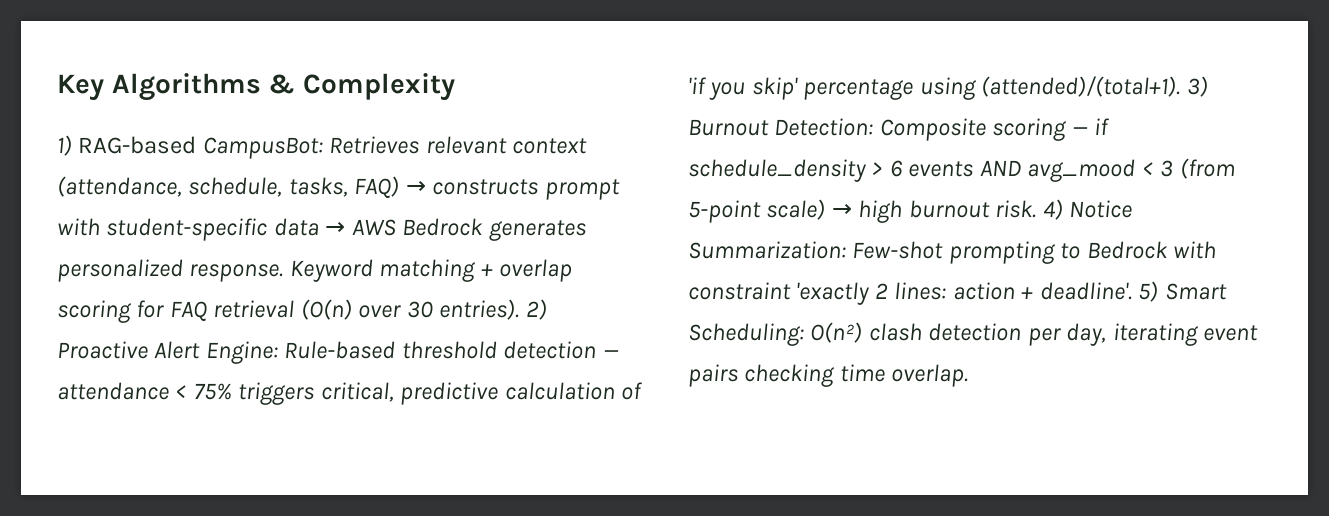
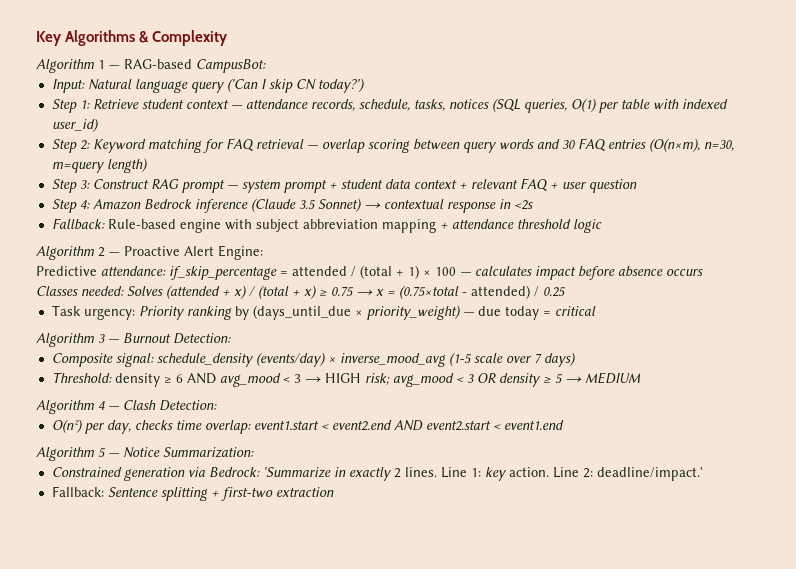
[57,135,72,156] 1) -> [36,59,120,73] Algorithm 1 —
[329,136,588,154] [57,176,620,200] [57,218,586,241] [57,259,573,282] [57,299,547,323] [57,341,619,364] [57,382,644,405] [688,76,1208,100] [688,118,1111,141] [688,158,1235,182] [688,199,1133,223] [688,241,1217,264] [688,281,1227,305] [688,322,1259,346] [688,364,969,387] Retrieves relevant context (attendance, schedule, tasks, FAQ) → constructs prompt with student-specific data → AWS Bedrock generates personalized response. Keyword matching + overlap scoring for FAQ retrieval (O(n) over 30 entries). 2) Proactive Alert Engine: Rule-based threshold detection — attendance < 75% triggers critical, predictive calculation of 'if you skip' percentage using (attended)/(total+1). 3) Burnout Detection: Composite scoring — if schedule_density > 6 events AND avg_mood < 3 (from 5-point scale) → high burnout risk. 4) Notice Summarization: Few-shot prompting to Bedrock with constraint 'exactly 2 lines: action + deadline'. 5) Smart Scheduling: O(n²) clash detection per day, iterating event pairs checking time overlap. -> [51,78,365,93] [51,98,728,113] [51,118,99,132] [51,138,734,153] [51,158,148,173] [51,178,637,193] [51,198,533,213] [51,218,602,233] [36,245,263,260] [36,265,703,280] [36,285,566,299] [51,305,596,320] [36,333,231,347] [51,352,576,367] [51,372,641,387] [36,400,217,414] [51,419,564,434] [36,447,254,461] [51,467,703,481] [51,486,334,501] // Input: Natural language query ('Can I skip CN today?') // Step 1: Retrieve student context — attendance records, schedule, tasks, notices (SQL queries, O(1) per table with indexed user_id) // Step 2: Keyword matching for FAQ retrieval — overlap scoring between query words and 30 FAQ entries (O(n×m), n=30, m=query length) // Step 3: Construct RAG prompt — system prompt + student data context + relevant FAQ + user question // Step 4: Amazon Bedrock inference (Claude 3.5 Sonnet) → contextual response in <2s // Fallback: Rule-based engine with subject abbreviation mapping + attendance threshold logic // Algorithm 2 — Proactive Alert Engine: // Predictive attendance: if_skip_percentage = attended / (total + 1) × 100 — calculates impact before absence occurs // Classes needed: Solves (attended + x) / (total + x) ≥ 0.75 → x = (0.75×total - attended) / 0.25 // Task urgency: Priority ranking by (days_until_due × priority_weight) — due today = critical // Algorithm 3 — Burnout Detection: // Composite signal: schedule_density (events/day) × inverse_mood_avg (1-5 scale over 7 days) // Threshold: density ≥ 6 AND avg_mood < 3 → HIGH risk; avg_mood < 3 OR density ≥ 5 → MEDIUM // Algorithm 4 — Clash Detection: // O(n²) per day, checks time overlap: event1.start < event2.end AND event2.start < event1.end // Algorithm 5 — Notice Summarization: // Constrained generation via Bedrock: 'Summarize in exactly 2 lines. Line 1: key action. Line 2: deadline/impact.' // Fallback: Sentence splitting + first-two extraction

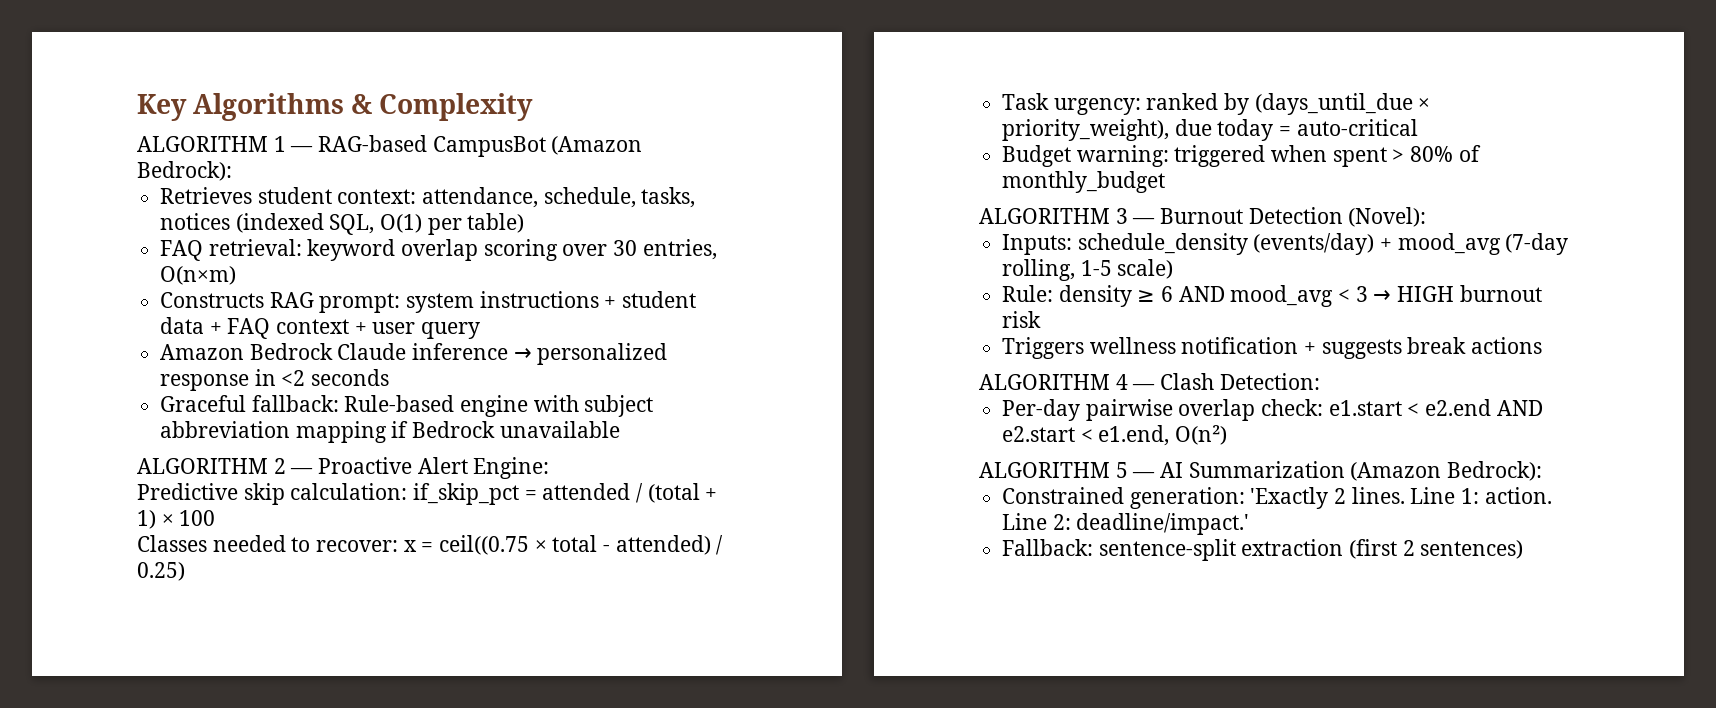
[36,59,95,73] Algorithm -> [137,136,268,152] ALGORITHM
[196,59,266,73] [51,78,365,93] [51,98,728,113] [51,118,99,132] [51,138,734,153] [51,158,148,173] [51,178,637,193] [51,198,533,213] [51,218,105,230] CampusBot: // Input: Natural language query ('Can I skip CN today?') // Step 1: Retrieve student context — attendance records, schedule, tasks, notices (SQL queries, O(1) per table with indexed user_id) // Step 2: Keyword matching for FAQ retrieval — overlap scoring between query words and 30 FAQ entries (O(n×m), n=30, m=query length) // Step 3: Construct RAG prompt — system prompt + student data context + relevant FAQ + user question // Step 4: Amazon Bedrock inference (Claude 3.5 Sonnet) → contextual response in <2s // Fallback: -> [432,136,643,157] [137,161,232,181] [160,187,696,208] [160,213,525,235] [160,239,717,261] [160,266,237,285] [160,291,697,313] [160,317,481,339] [160,343,668,365] [160,369,390,391] [160,395,339,412] CampusBot (Amazon Bedrock): // Retrieves student context: attendance, schedule, tasks, notices (indexed SQL, O(1) per table) // FAQ retrieval: keyword overlap scoring over 30 entries, O(n×m) // Constructs RAG prompt: system instructions + student data + FAQ context + user query // Amazon Bedrock Claude inference → personalized response in <2 seconds // Graceful fallback:
[439,219,602,233] [36,246,95,260] + attendance threshold logic // Algorithm -> [391,421,620,438] [137,458,268,474] if Bedrock unavailable // ALGORITHM
[101,266,277,280] attendance: if_skip_percentage -> [243,483,520,505] skip calculation: if_skip_pct
[460,266,703,280] [36,285,459,299] — calculates impact before absence occurs // Classes needed: Solves (attended + x) / (total + x) ≥ 0.75 → x = (0.75×total -> [137,535,598,555] // Classes needed to recover: x = ceil((0.75 × total
[543,287,566,297] 0.25 -> [137,562,185,581] 0.25)
[138,306,232,320] Priority ranking -> [1146,93,1219,110] ranked
[366,305,475,320] priority_weight) — -> [1002,119,1170,141] priority_weight),
[554,306,596,316] [36,333,231,347] [51,352,576,367] [51,372,112,383] critical // Algorithm 3 — Burnout Detection: // Composite signal: schedule_density (events/day) × inverse_mood_avg (1-5 scale over 7 days) // Threshold: -> [1296,119,1418,136] [1002,145,1481,167] [1002,171,1166,193] [979,207,1427,227] [1002,233,1569,255] [1002,259,1174,281] [1002,285,1054,302] auto-critical // Budget warning: triggered when spent > 80% of monthly_budget // ALGORITHM 3 — Burnout Detection (Novel): // Inputs: schedule_density (events/day) + mood_avg (7-day rolling, 1-5 scale) // Rule:
[219,373,281,387] avg_mood -> [1230,285,1334,307] mood_avg
[364,372,641,387] [36,400,217,414] [51,419,564,434] [36,447,254,461] [51,467,392,481] risk; avg_mood < 3 OR density ≥ 5 → MEDIUM // Algorithm 4 — Clash Detection: // O(n²) per day, checks time overlap: event1.start < event2.end AND event2.start < event1.end // Algorithm 5 — Notice Summarization: // Constrained generation via Bedrock: 'Summarize in exactly -> [1459,285,1542,302] [1002,311,1042,328] [1002,337,1543,359] [979,373,1320,390] [1002,399,1543,421] [1002,425,1228,446] [979,461,1543,481] [1002,487,1329,509] burnout risk // Triggers wellness notification + suggests break actions // ALGORITHM 4 — Clash Detection: // Per-day pairwise overlap check: e1.start < e2.end AND e2.start < e1.end, O(n²) // ALGORITHM 5 — AI Summarization (Amazon Bedrock): // Constrained generation: 'Exactly
[484,467,507,481] key -> (1480, 496) none
[107,487,334,501] Sentence splitting + first-two extraction -> [1098,539,1524,561] sentence-split extraction (first 2 sentences)

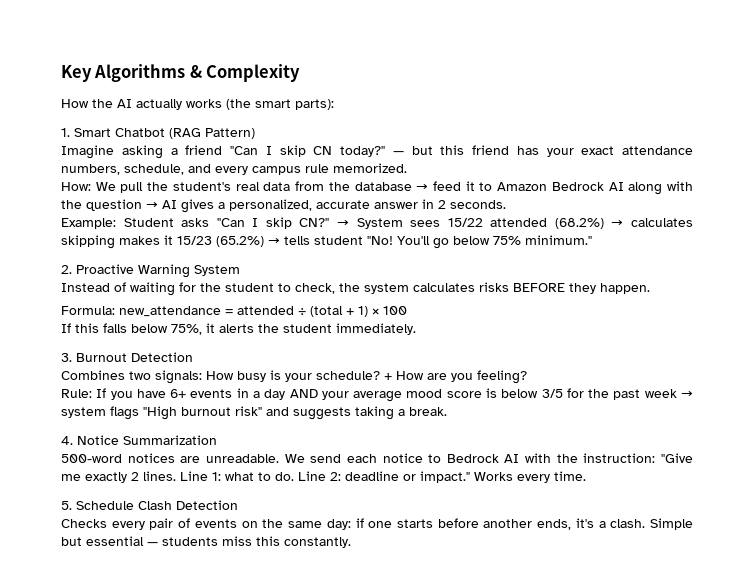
[137,135,643,157] [137,161,232,181] [160,187,696,208] [160,213,525,235] [160,239,717,261] [160,266,237,285] [160,291,697,313] [160,317,481,339] [160,343,668,365] [160,369,390,391] [160,395,654,417] [160,421,620,443] [137,457,550,479] [137,483,520,505] ALGORITHM 1 — RAG-based CampusBot (Amazon Bedrock): // Retrieves student context: attendance, schedule, tasks, notices (indexed SQL, O(1) per table) // FAQ retrieval: keyword overlap scoring over 30 entries, O(n×m) // Constructs RAG prompt: system instructions + student data + FAQ context + user query // Amazon Bedrock Claude inference → personalized response in <2 seconds // Graceful fallback: Rule-based engine with subject abbreviation mapping if Bedrock unavailable // ALGORITHM 2 — Proactive Alert Engine: // Predictive skip calculation: if_skip_pct -> [61,99,334,110] [61,128,255,139] [61,145,693,159] [61,163,407,175] [61,181,693,195] [61,199,506,213] [61,217,693,229] [61,235,592,249] [61,264,240,278] [61,282,650,296] [61,306,221,317] How the AI actually works (the smart parts): // 1. Smart Chatbot (RAG Pattern) // Imagine asking a friend "Can I skip CN today?" — but this friend has your exact attendance numbers, schedule, and every campus rule memorized. // How: We pull the student's real data from the database → feed it to Amazon Bedrock AI along with the question → AI gives a personalized, accurate answer in 2 seconds. // Example: Student asks "Can I skip CN?" → System sees 15/22 attended (68.2%) → calculates skipping makes it 15/23 (65.2%) → tells student "No! You'll go below 75% minimum." // 2. Proactive Warning System // Instead of waiting for the student to check, the system calculates risks BEFORE they happen. // Formula: new_attendance
[636,483,644,503] / -> [298,308,306,315] ÷
[137,535,724,555] [137,562,185,581] [1002,93,1431,115] [1002,119,1418,141] [1002,145,1481,167] [1002,171,1166,193] [979,207,1427,227] [1002,233,1569,255] [1002,259,1174,281] [1002,285,1542,307] [1002,311,1042,328] [1002,337,1543,359] [979,373,1320,390] [1002,399,1543,421] [1002,425,1228,446] [979,461,1543,481] [1002,487,1552,509] [1002,513,1250,535] [1002,539,1524,561] Classes needed to recover: x = ceil((0.75 × total - attended) / 0.25) // Task urgency: ranked by (days_until_due × priority_weight), due today = auto-critical // Budget warning: triggered when spent > 80% of monthly_budget // ALGORITHM 3 — Burnout Detection (Novel): // Inputs: schedule_density (events/day) + mood_avg (7-day rolling, 1-5 scale) // Rule: density ≥ 6 AND mood_avg < 3 → HIGH burnout risk // Triggers wellness notification + suggests break actions // ALGORITHM 4 — Clash Detection: // Per-day pairwise overlap check: e1.start < e2.end AND e2.start < e1.end, O(n²) // ALGORITHM 5 — AI Summarization (Amazon Bedrock): // Constrained generation: 'Exactly 2 lines. Line 1: action. Line 2: deadline/impact.' // Fallback: sentence-split extraction (first 2 sentences) -> [61,323,416,335] [61,352,193,362] [61,370,527,384] [61,388,694,402] [61,406,447,420] [61,435,217,445] [61,453,693,463] [61,471,586,483] [61,500,238,510] [61,518,693,530] [61,536,351,548] If this falls below 75%, it alerts the student immediately. // 3. Burnout Detection // Combines two signals: How busy is your schedule? + How are you feeling? // Rule: If you have 6+ events in a day AND your average mood score is below 3/5 for the past week → system flags "High burnout risk" and suggests taking a break. // 4. Notice Summarization // 500-word notices are unreadable. We send each notice to Bedrock AI with the instruction: "Give me exactly 2 lines. Line 1: what to do. Line 2: deadline or impact." Works every time. // 5. Schedule Clash Detection // Checks every pair of events on the same day: if one starts before another ends, it's a clash. Simple but essential — students miss this constantly.

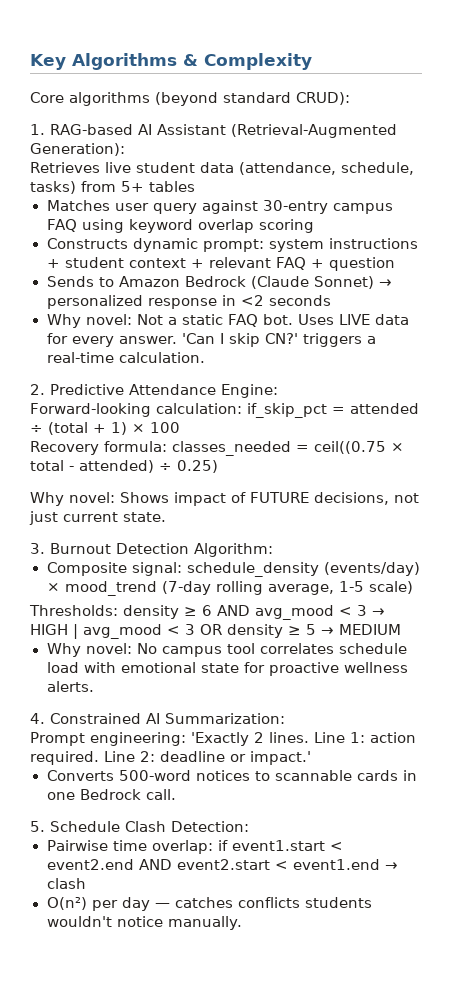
[61,99,334,110] [61,128,255,139] [61,145,693,159] [61,163,407,175] [61,181,693,195] [61,199,506,213] [61,217,693,229] [61,235,592,249] [61,264,240,278] [61,282,650,296] [61,306,221,317] How the AI actually works (the smart parts): // 1. Smart Chatbot (RAG Pattern) // Imagine asking a friend "Can I skip CN today?" — but this friend has your exact attendance numbers, schedule, and every campus rule memorized. // How: We pull the student's real data from the database → feed it to Amazon Bedrock AI along with the question → AI gives a personalized, accurate answer in 2 seconds. // Example: Student asks "Can I skip CN?" → System sees 15/22 attended (68.2%) → calculates skipping makes it 15/23 (65.2%) → tells student "No! You'll go below 75% minimum." // 2. Proactive Warning System // Instead of waiting for the student to check, the system calculates risks BEFORE they happen. // Formula: new_attendance -> [30,92,350,106] [30,124,397,138] [30,143,125,156] [30,162,414,175] [30,181,195,194] [46,200,393,214] [46,219,315,233] [46,238,418,252] [46,257,396,271] [46,276,392,289] [46,295,331,309] [46,314,410,328] [46,333,377,347] [46,352,205,363] [30,384,278,398] [30,403,327,418] Core algorithms (beyond standard CRUD): // 1. RAG-based AI Assistant (Retrieval-Augmented Generation): // Retrieves live student data (attendance, schedule, tasks) from 5+ tables // Matches user query against 30-entry campus FAQ using keyword overlap scoring // Constructs dynamic prompt: system instructions + student context + relevant FAQ + question // Sends to Amazon Bedrock (Claude Sonnet) → personalized response in <2 seconds // Why novel: Not a static FAQ bot. Uses LIVE data for every answer. 'Can I skip CN?' triggers a real-time calculation. // 2. Predictive Attendance Engine: // Forward-looking calculation: if_skip_pct
[61,323,416,335] [61,352,193,362] [61,370,527,384] [61,388,694,402] [61,406,447,420] [61,435,217,445] [61,453,693,463] [61,472,127,483] If this falls below 75%, it alerts the student immediately. // 3. Burnout Detection // Combines two signals: How busy is your schedule? + How are you feeling? // Rule: If you have 6+ events in a day AND your average mood score is below 3/5 for the past week → system flags "High burnout risk" and suggests taking a break. // 4. Notice Summarization // 500-word notices are unreadable. We send each notice to Bedrock AI with the instruction: "Give me exactly -> [30,441,404,456] [30,460,218,473] [30,492,419,506] [29,511,166,525] [30,543,273,557] [46,562,420,577] [46,581,413,596] [29,605,385,620] [30,624,401,639] [46,643,407,657] [46,662,408,676] [46,681,94,692] [30,713,285,724] [30,732,249,746] Recovery formula: classes_needed = ceil((0.75 × total - attended) ÷ 0.25) // Why novel: Shows impact of FUTURE decisions, not just current state. // 3. Burnout Detection Algorithm: // Composite signal: schedule_density (events/day) × mood_trend (7-day rolling average, 1-5 scale) // Thresholds: density ≥ 6 AND avg_mood < 3 → HIGH | avg_mood < 3 OR density ≥ 5 → MEDIUM // Why novel: No campus tool correlates schedule load with emotional state for proactive wellness alerts. // 4. Constrained AI Summarization: // Prompt engineering: 'Exactly
[225,472,294,481] what to do. -> [370,732,416,743] [30,751,99,765] action required.
[420,471,586,483] [61,500,238,510] [61,518,693,530] [61,536,351,548] impact." Works every time. // 5. Schedule Clash Detection // Checks every pair of events on the same day: if one starts before another ends, it's a clash. Simple but essential — students miss this constantly. -> [250,751,311,765] [46,770,417,781] [46,789,176,800] [30,821,249,832] [46,840,343,854] [46,859,398,870] [46,878,86,889] [46,897,372,911] [46,916,243,930] impact.' // Converts 500-word notices to scannable cards in one Bedrock call. // 5. Schedule Clash Detection: // Pairwise time overlap: if event1.start < event2.end AND event2.start < event1.end → clash // O(n²) per day — catches conflicts students wouldn't notice manually.

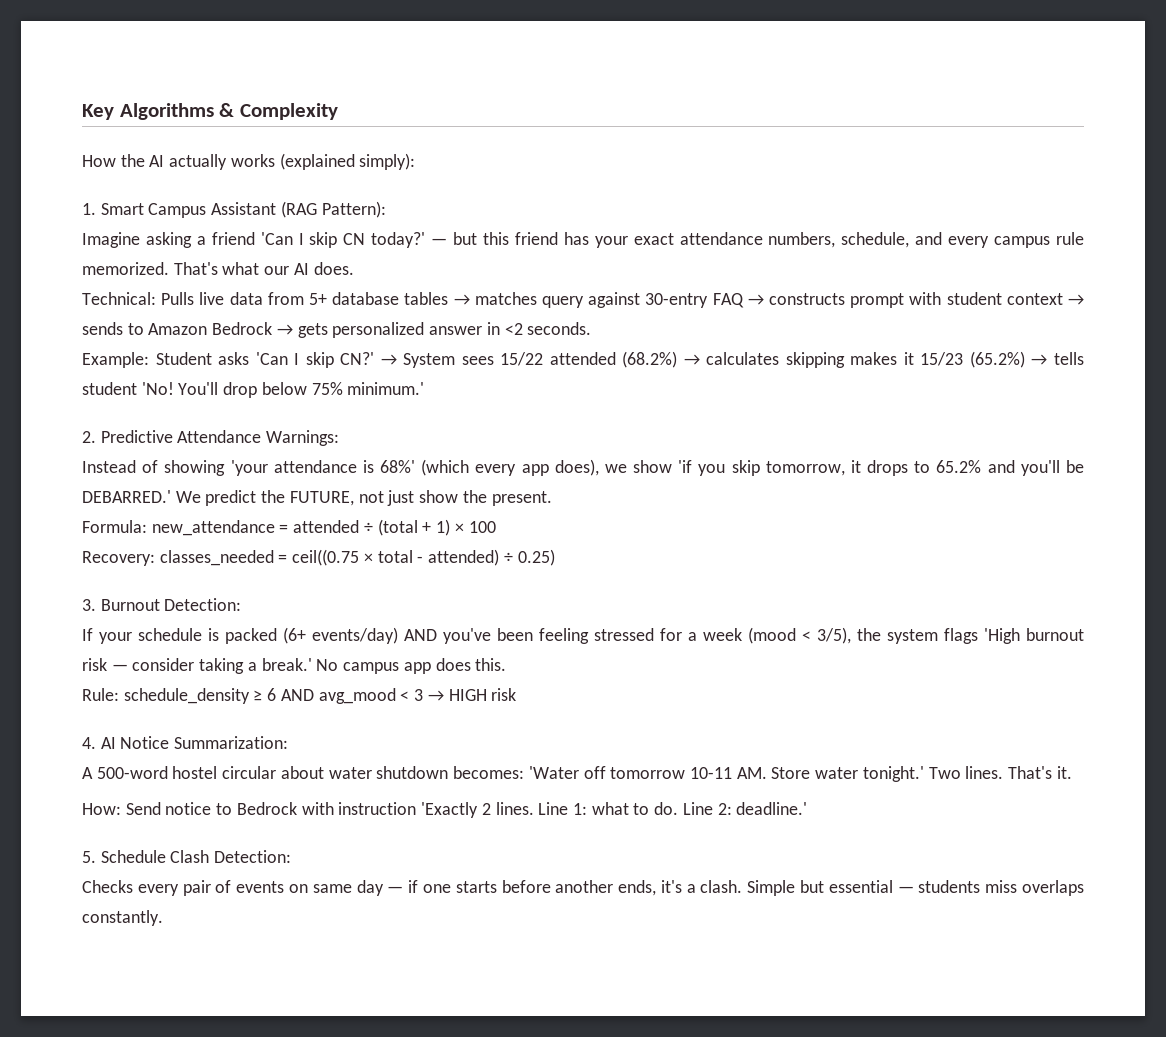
[30,92,350,106] [30,124,397,138] [30,143,125,156] [30,162,414,175] [30,181,76,194] Core algorithms (beyond standard CRUD): // 1. RAG-based AI Assistant (Retrieval-Augmented Generation): // Retrieves live student data (attendance, schedule, tasks) -> [82,153,416,170] [82,201,386,218] [82,232,1084,248] [82,262,354,275] [82,292,263,305] How the AI actually works (explained simply): // 1. Smart Campus Assistant (RAG Pattern): // Imagine asking a friend 'Can I skip CN today?' — but this friend has your exact attendance numbers, schedule, and every campus rule memorized. That's what our AI does. // Technical: Pulls live data
(144, 186) none -> [332,292,400,305] database
[46,200,149,211] // Matches user -> [453,292,537,305] → matches
[332,203,393,214] [46,219,315,233] [46,238,418,252] [46,257,396,271] [46,276,392,289] [46,295,331,309] [46,314,410,328] [46,333,377,347] [46,352,205,363] [30,384,278,398] [30,403,327,418] campus FAQ using keyword overlap scoring // Constructs dynamic prompt: system instructions + student context + relevant FAQ + question // Sends to Amazon Bedrock (Claude Sonnet) → personalized response in <2 seconds // Why novel: Not a static FAQ bot. Uses LIVE data for every answer. 'Can I skip CN?' triggers a real-time calculation. // 2. Predictive Attendance Engine: // Forward-looking calculation: if_skip_pct -> [712,292,1085,308] [82,322,592,338] [82,351,1084,368] [82,382,425,398] [82,430,340,446] [82,459,1084,476] [82,490,552,506] [82,520,275,536] FAQ → constructs prompt with student context → sends to Amazon Bedrock → gets personalized answer in <2 seconds. // Example: Student asks 'Can I skip CN?' → System sees 15/22 attended (68.2%) → calculates skipping makes it 15/23 (65.2%) → tells student 'No! You'll drop below 75% minimum.' // 2. Predictive Attendance Warnings: // Instead of showing 'your attendance is 68%' (which every app does), we show 'if you skip tomorrow, it drops to 65.2% and you'll be DEBARRED.' We predict the FUTURE, not just show the present. // Formula: new_attendance
[30,441,167,455] Recovery formula: -> [82,551,155,566] Recovery:
[30,492,419,506] [29,511,166,525] [30,543,273,557] [46,562,420,577] [46,581,413,596] [29,605,179,619] Why novel: Shows impact of FUTURE decisions, not just current state. // 3. Burnout Detection Algorithm: // Composite signal: schedule_density (events/day) × mood_trend (7-day rolling average, 1-5 scale) // Thresholds: density -> [82,598,242,611] [82,627,1084,644] [82,658,507,674] [82,688,250,704] 3. Burnout Detection: // If your schedule is packed (6+ events/day) AND you've been feeling stressed for a week (mood < 3/5), the system flags 'High burnout risk — consider taking a break.' No campus app does this. // Rule: schedule_density
[73,624,401,639] [46,643,407,657] [46,662,408,676] [46,681,94,692] | avg_mood < 3 OR density ≥ 5 → MEDIUM // Why novel: No campus tool correlates schedule load with emotional state for proactive wellness alerts. -> [491,688,517,701] risk
[50,713,160,724] Constrained AI -> [100,736,170,749] AI Notice
[30,732,186,746] Prompt engineering: -> [82,766,1072,782] [82,802,417,815] A 500-word hostel circular about water shutdown becomes: 'Water off tomorrow 10-11 AM. Store water tonight.' Two lines. That's it. // How: Send notice to Bedrock with instruction
[370,732,416,743] [30,751,311,765] [46,770,417,781] [46,789,176,800] [30,821,249,832] [46,840,343,854] [46,859,398,870] [46,878,86,889] [46,897,372,911] [46,916,243,930] action required. Line 2: deadline or impact.' // Converts 500-word notices to scannable cards in one Bedrock call. // 5. Schedule Clash Detection: // Pairwise time overlap: if event1.start < event2.end AND event2.start < event1.end → clash // O(n²) per day — catches conflicts students wouldn't notice manually. -> [591,802,808,815] [82,850,292,863] [82,880,1084,896] [82,910,163,926] what to do. Line 2: deadline.' // 5. Schedule Clash Detection: // Checks every pair of events on same day — if one starts before another ends, it's a clash. Simple but essential — students miss overlaps constantly.

